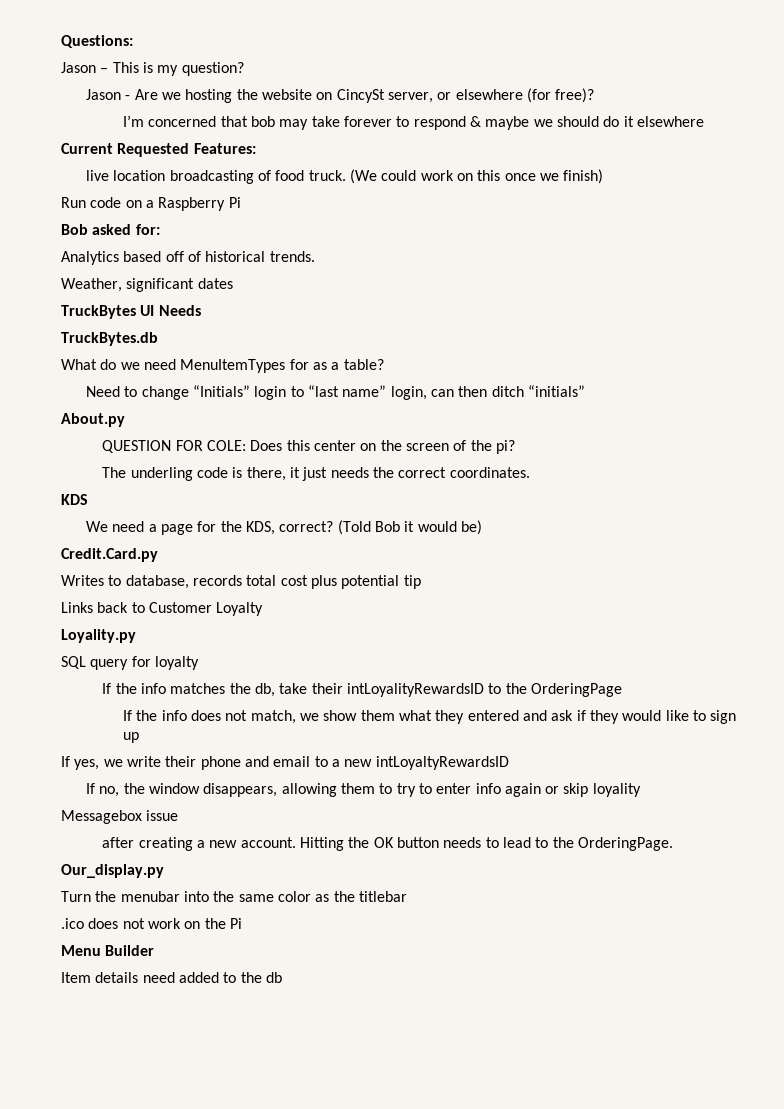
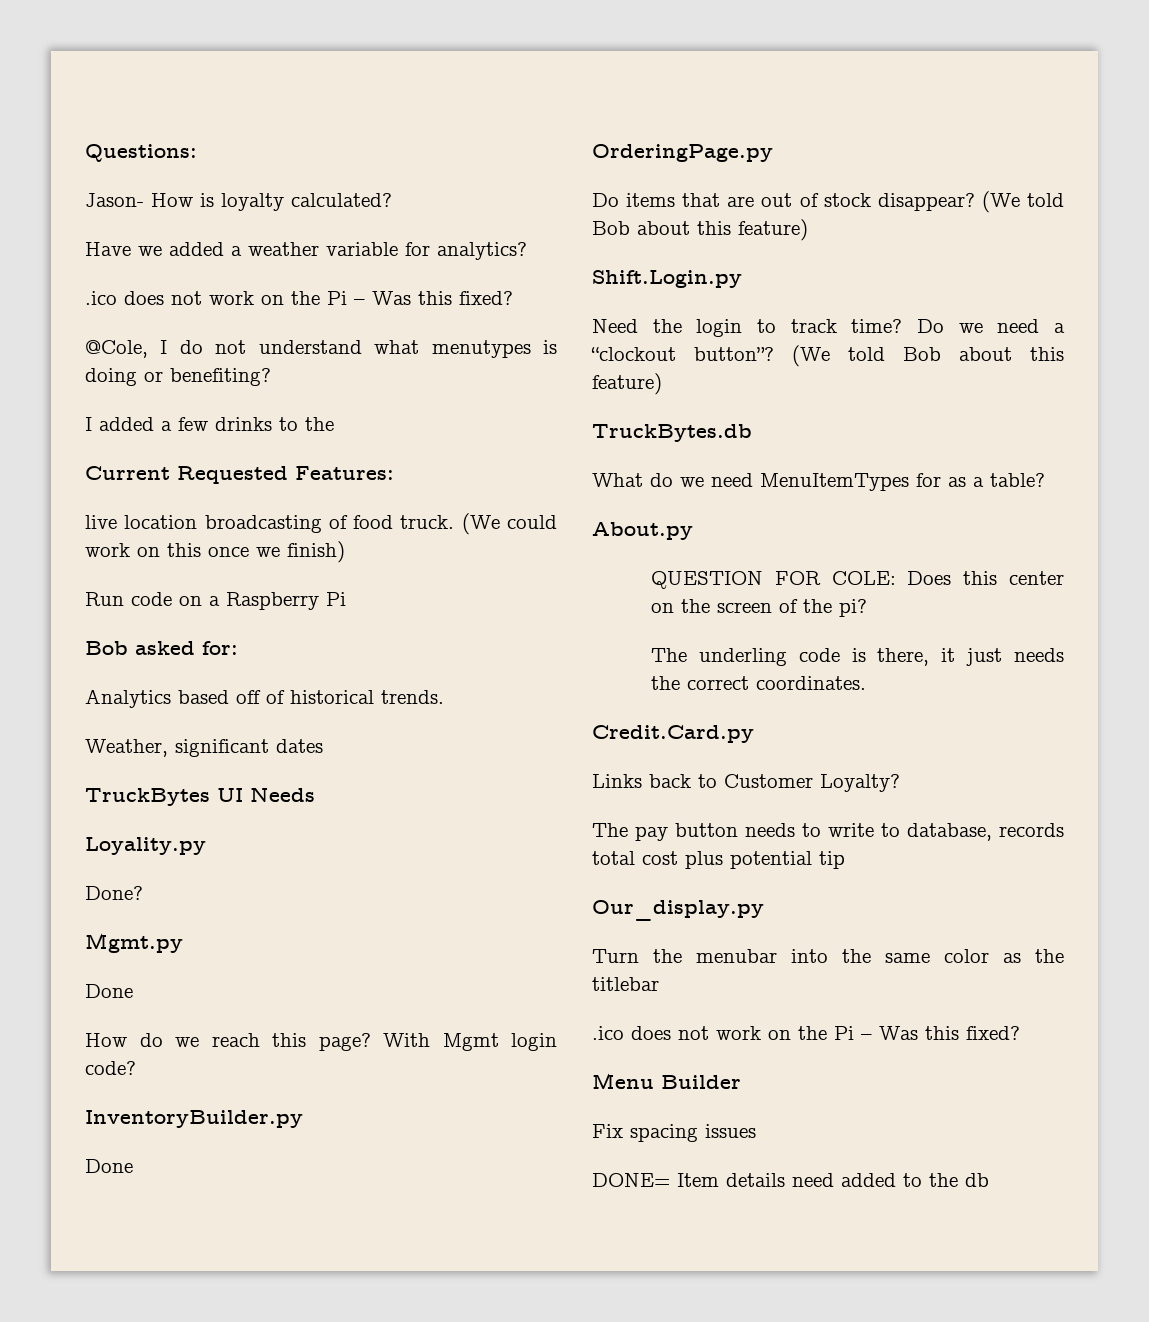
[61,62,244,76] [85,88,595,103] [123,115,704,130] Jason – This is my question? // Jason - Are we hosting the website on CincySt server, or elsewhere (for free)? // I’m concerned that bob may take forever to respond & maybe we should do it elsewhere -> [85,193,392,211] [85,242,527,260] [85,291,513,305] [85,340,557,358] [85,368,271,386] [85,417,334,431] Jason- How is loyalty calculated? // Have we added a weather variable for analytics? // .ico does not work on the Pi – Was this fixed? // @Cole, I do not understand what menutypes is doing or benefiting? // I added a few drinks to the
(201, 310) none -> [85,837,206,855] [85,886,143,900] [85,933,183,953] [85,984,133,998] [85,1033,557,1051] [85,1061,136,1075] [85,1110,303,1128] [85,1159,133,1173] [592,144,773,162] [592,191,1064,213] [592,219,808,241] [592,270,742,288] [592,319,1065,337] [591,345,1064,367] [592,373,662,395] // Loyality.py // Done? // Mgmt.py // Done // How do we reach this page? With Mgmt login code? // InventoryBuilder.py // Done // OrderingPage.py // Do items that are out of stock disappear? (We told Bob about this feature) // Shift.Login.py // Need the login to track time? Do we need a “clockout button”? (We told Bob about this feature)
[85,385,585,400] // Need to change “Initials” login to “last name” login, can then ditch “initials” -> (1045, 480) none
[61,494,88,505] [85,520,482,535] [61,548,158,562] [61,575,104,586] KDS // We need a page for the KDS, correct? (Told Bob it would be) // Credit.Card.py // Writes -> [592,725,754,743] [592,774,900,792] [592,823,874,841] Credit.Card.py // Links back to Customer Loyalty? // The pay button needs to write
[61,602,264,616] [61,629,136,643] [61,656,199,670] [102,683,622,697] [123,710,737,724] [123,732,140,743] [61,756,509,770] [85,783,641,797] [61,810,179,824] [102,837,673,851] // Links back to Customer Loyalty // Loyality.py // SQL query for loyalty // If the info matches the db, take their intLoyalityRewardsID to the OrderingPage // If the info does not match, we show them what they entered and ask if they would like to sign up // If yes, we write their phone and email to a new intLoyaltyRewardsID // If no, the window disappears, allowing them to try to enter info again or skip loyality // Messagebox issue // after creating a new account. Hitting the OK button needs to lead to the OrderingPage. -> (845, 860) none
[61,945,155,956] // Menu Builder // -> [861,1026,1020,1040] [592,1073,741,1089] [592,1124,756,1142] [592,1173,670,1187] – Was this fixed? // Menu Builder // Fix spacing issues // DONE=

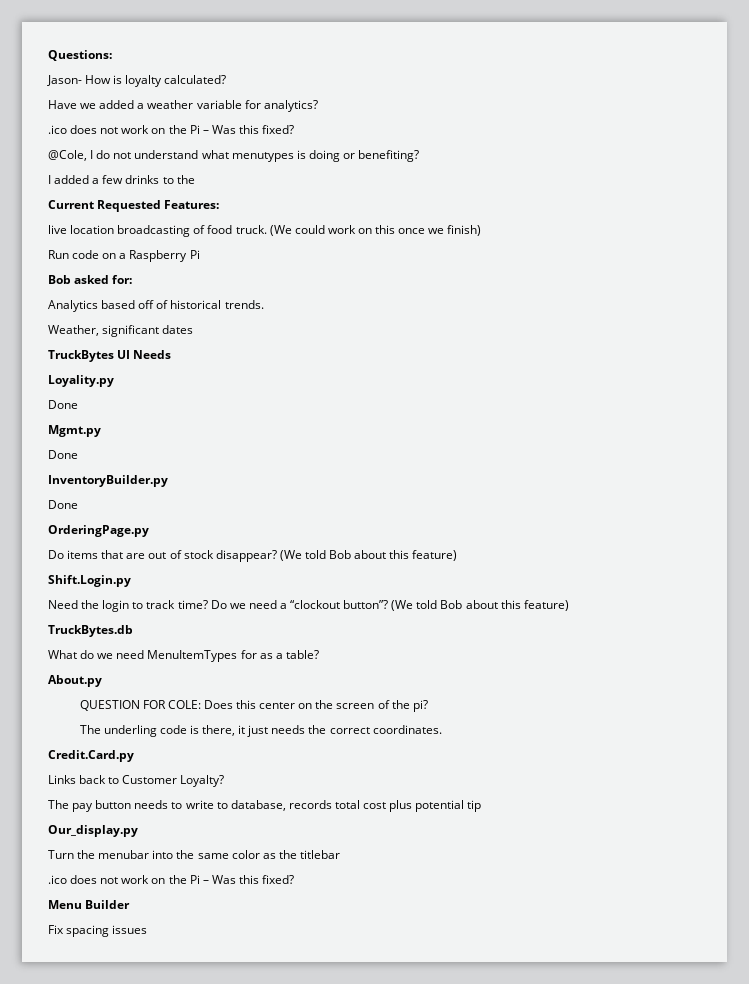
[85,886,143,900] Done? -> [48,400,78,409] Done
[85,1033,557,1051] [85,1061,136,1075] // How do we reach this page? With Mgmt login code? -> (78, 454) none
[592,1173,989,1187] // DONE= Item details need added to the db -> (148, 929) none

